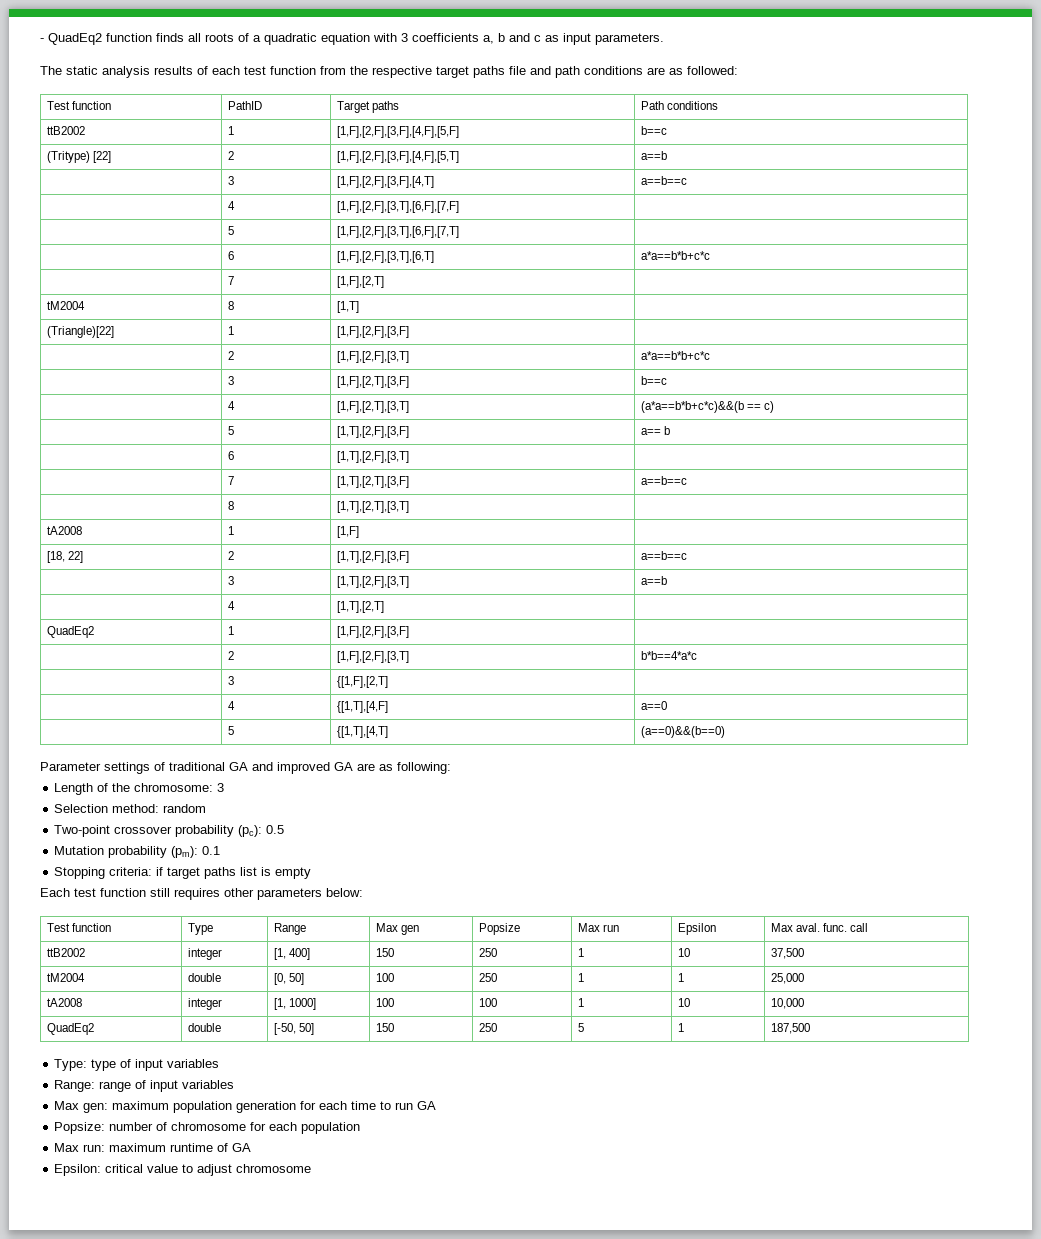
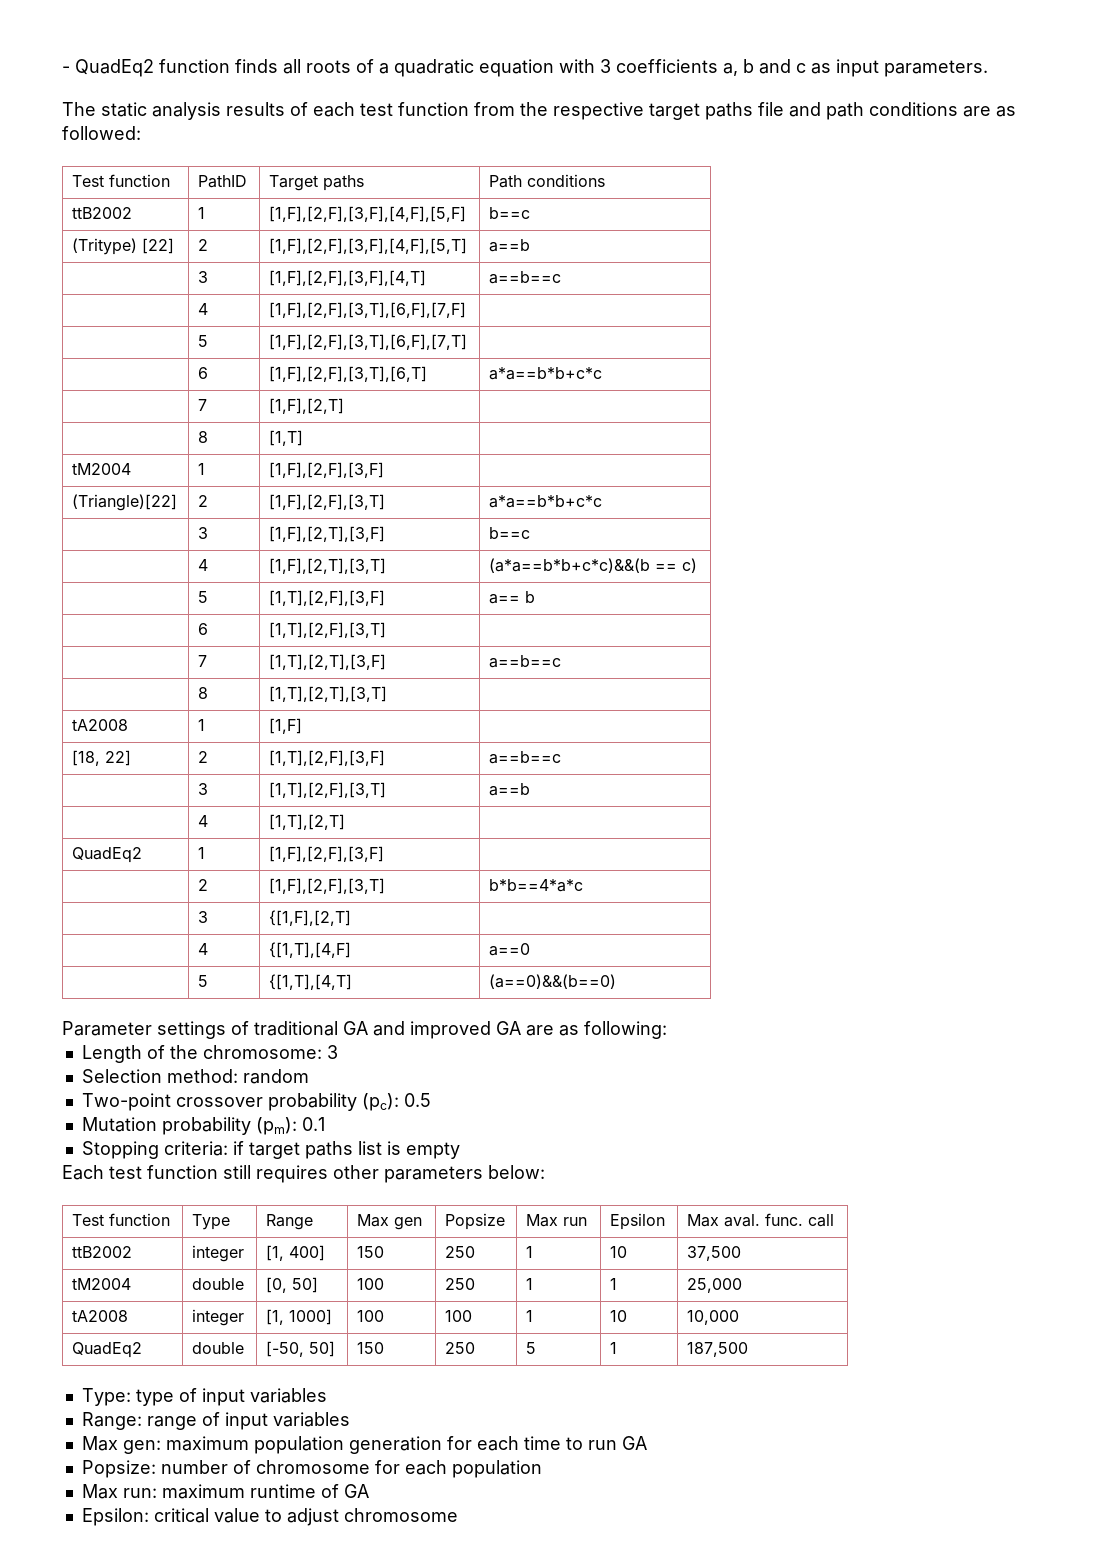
[46,301,85,310] tM2004 -> (345, 406) none
[46,326,114,338] [227,326,234,335] [336,326,409,338] (Triangle)[22] | 1 | [1,F],[2,F],[3,F] | // -> [72,463,132,475] [198,463,206,475] [269,462,385,478] [72,494,178,511] tM2004 | 1 | [1,F],[2,F],[3,F] | // (Triangle)[22]

